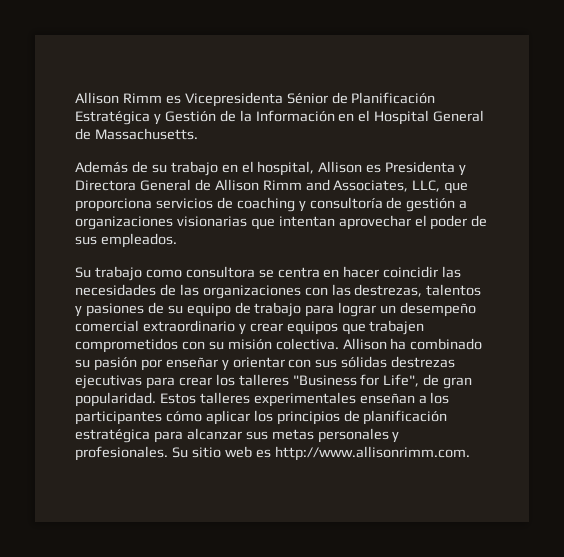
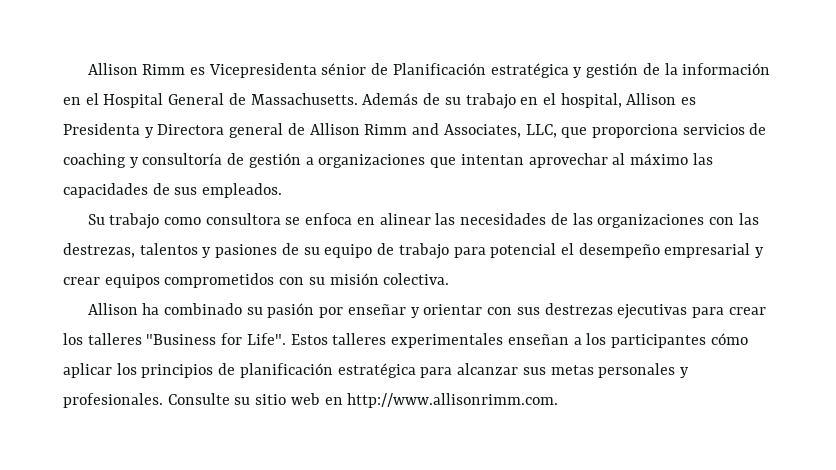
[286,93,328,104] Sénior -> [321,63,367,75] sénior
[75,111,216,125] Estratégica y Gestión -> [490,63,639,78] estratégica y gestión
[255,110,335,122] Información -> [682,63,771,75] información
(198, 134) // -> (358, 99) none
[139,179,191,191] General -> [229,123,284,138] general
[176,216,247,227] visionarias -> (426, 161) none
[414,215,468,230] el poder -> [612,153,713,165] [63,183,148,198] al máximo las capacidades
[277,266,439,278] centra en hacer coincidir -> [305,213,431,225] enfoca en alinear
[338,302,477,317] [75,320,235,332] lograr un desempeño comercial extraordinario -> [490,243,751,258] potencial el desempeño empresarial
[341,320,425,335] que trabajen -> (160, 281) none
(339, 344) none -> (450, 279) //
[341,356,388,368] sólidas -> (540, 311) none
[383,374,473,389] [75,392,156,407] Life", de gran popularidad. -> [246,333,286,345] Life".
[171,447,188,458] Su -> [167,393,251,405] Consulte su
[255,449,271,458] es -> [324,397,343,405] en

